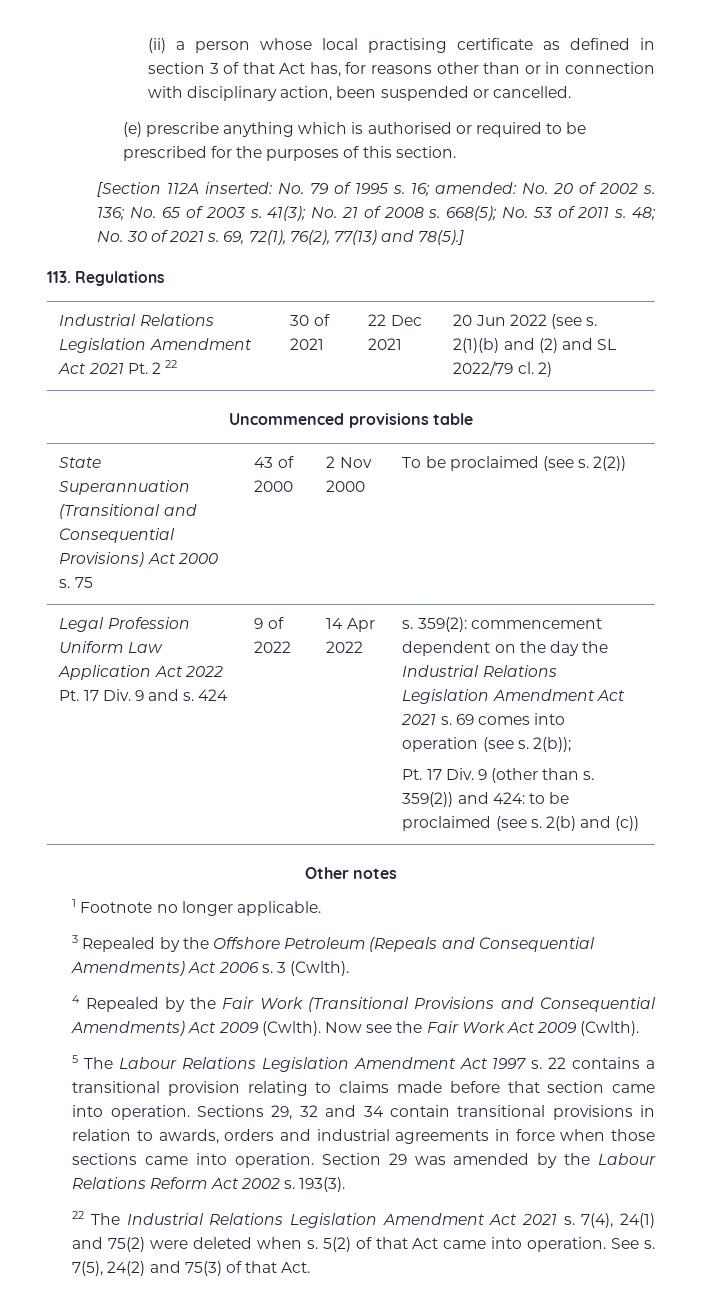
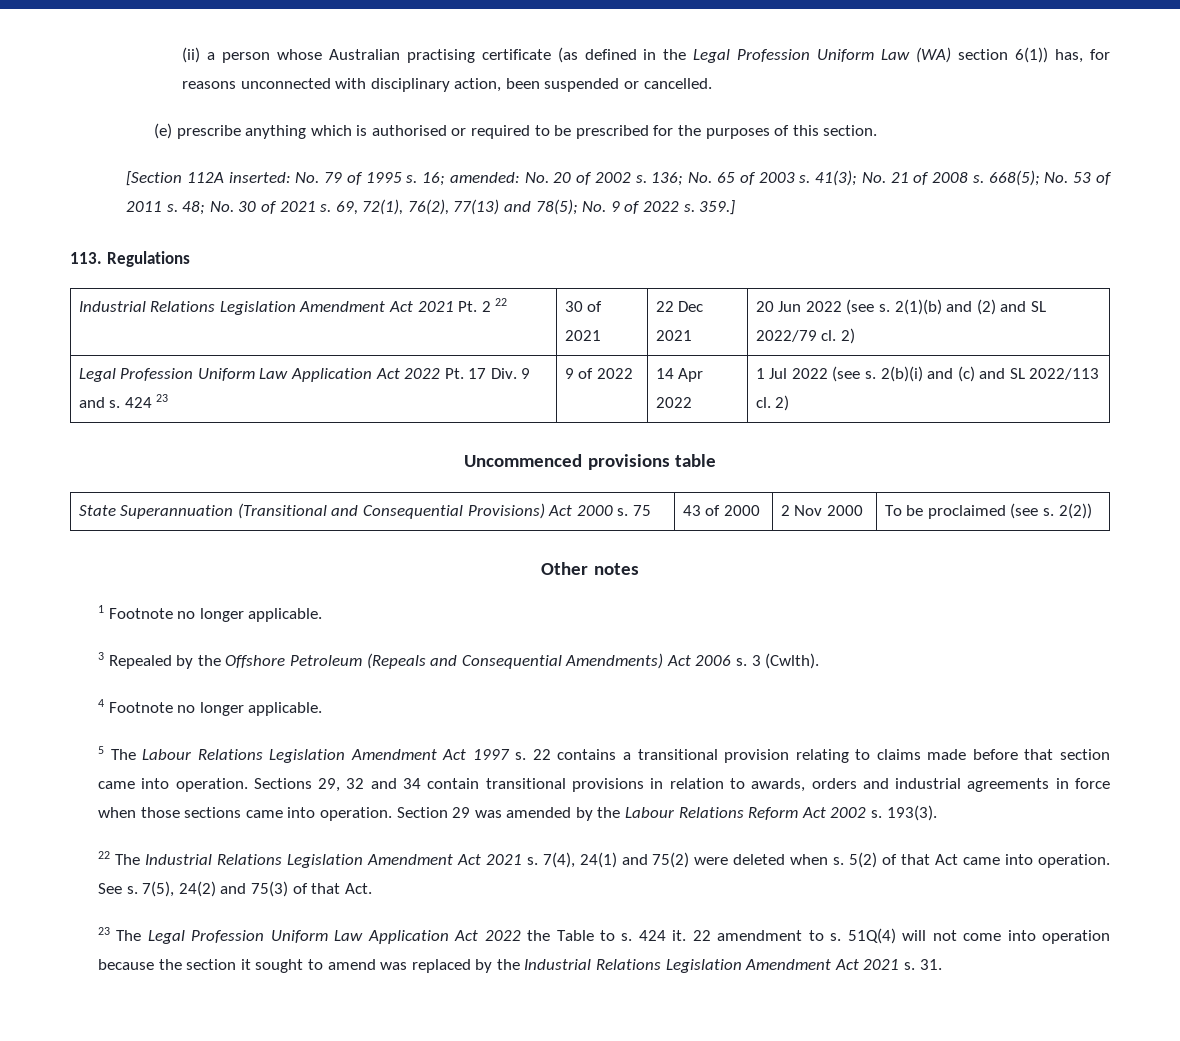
[321,38,358,50] local -> [328,49,400,60] Australian
[542,41,560,50] as -> [557,47,578,63] (as
[147,62,655,77] section 3 of that Act has, for reasons other than or in connection -> [663,47,1111,63] [181,78,331,89] the Legal Profession Uniform Law (WA) section 6(1)) has, for reasons unconnected
[418,230,465,245] 78(5).] -> [535,199,736,215] 78(5); No. 9 of 2022 s. 359.]
(552, 369) none -> [78,368,531,382] [78,394,169,408] [564,368,633,379] [655,368,704,382] [655,397,692,408] [755,366,1100,382] [755,395,790,411] // Legal Profession Uniform Law Application Act 2022 Pt. 17 Div. 9 and s. 424 23 | 9 of 2022 | 14 Apr 2022 | 1 Jul 2022 (see s. 2(b)(i) and (c) and SL 2022/113 cl. 2)
[59,617,190,632] [59,641,163,653] [58,665,223,680] [59,689,229,701] [254,617,284,629] [254,641,292,653] [326,618,375,632] [326,641,364,653] [402,617,602,632] [402,641,609,656] [402,665,557,677] [402,689,625,704] [401,713,566,725] [402,737,571,752] [402,768,595,783] [402,792,570,807] [402,816,640,831] // Legal Profession Uniform Law Application Act 2022 Pt. 17 Div. 9 and s. 424 | 9 of 2022 | 14 Apr 2022 | s. 359(2): commencement dependent on the day the Industrial Relations Legislation Amendment Act 2021 s. 69 comes into operation (see s. 2(b)); // Pt. 17 Div. 9 (other than s. 359(2)) and 424: to be proclaimed (see s. 2(b) and (c)) -> (1092, 511) none
[85,997,657,1012] [71,1021,640,1036] Repealed by the Fair Work (Transitional Provisions and Consequential Amendments) Act 2009 (Cwlth). Now see the Fair Work Act 2009 (Cwlth). -> [108,702,323,716] Footnote no longer applicable.
(311, 1267) none -> [97,927,1110,944] [97,959,942,973] // 23 The Legal Profession Uniform Law Application Act 2022 the Table to s. 424 it. 22 amendment to s. 51Q(4) will not come into operation because the section it sought to amend was replaced by the Industrial Relations Legislation Amendment Act 2021 s. 31.

